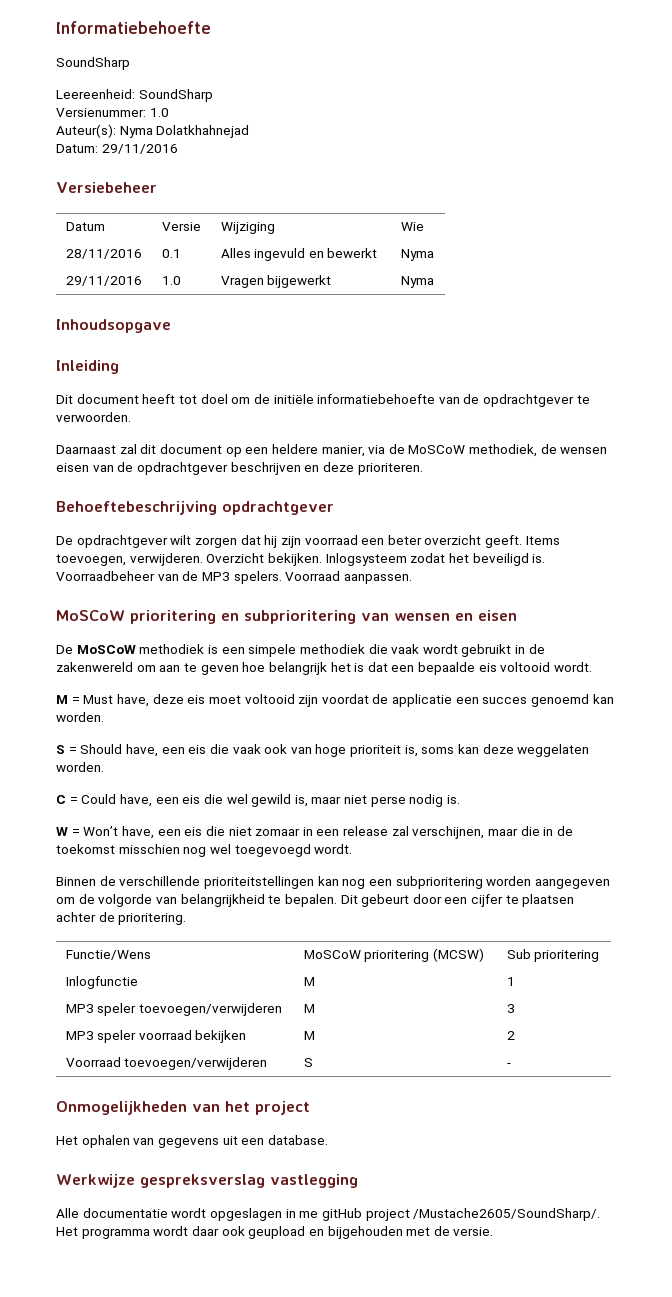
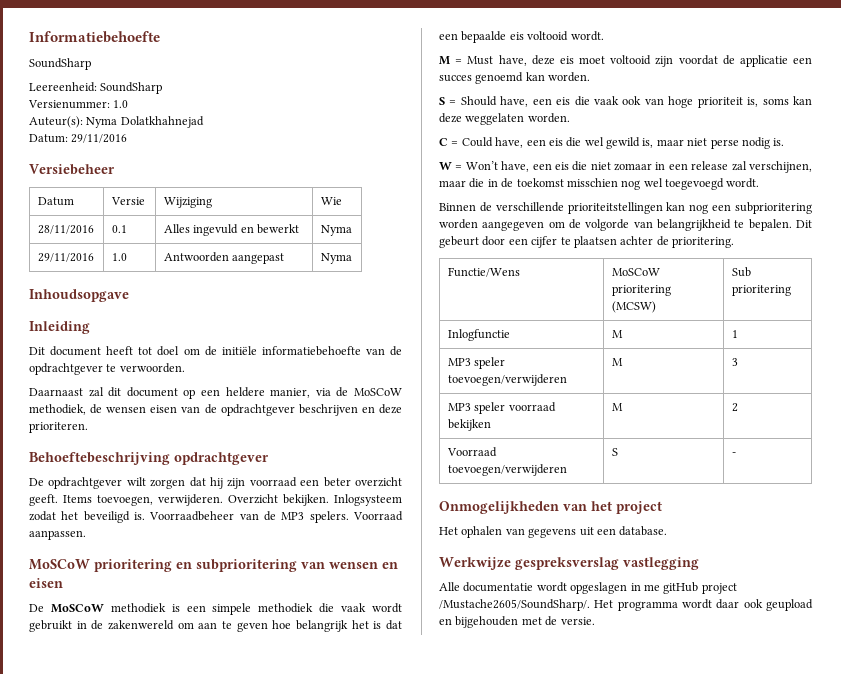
[220,275,332,288] Vragen bijgewerkt -> [163,252,285,264] Antwoorden aangepast

